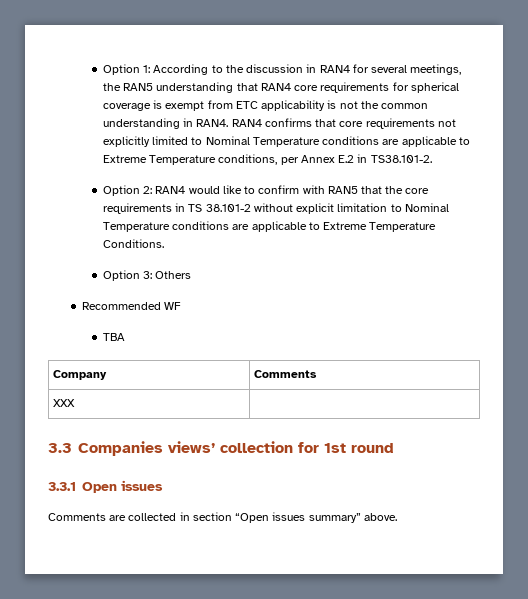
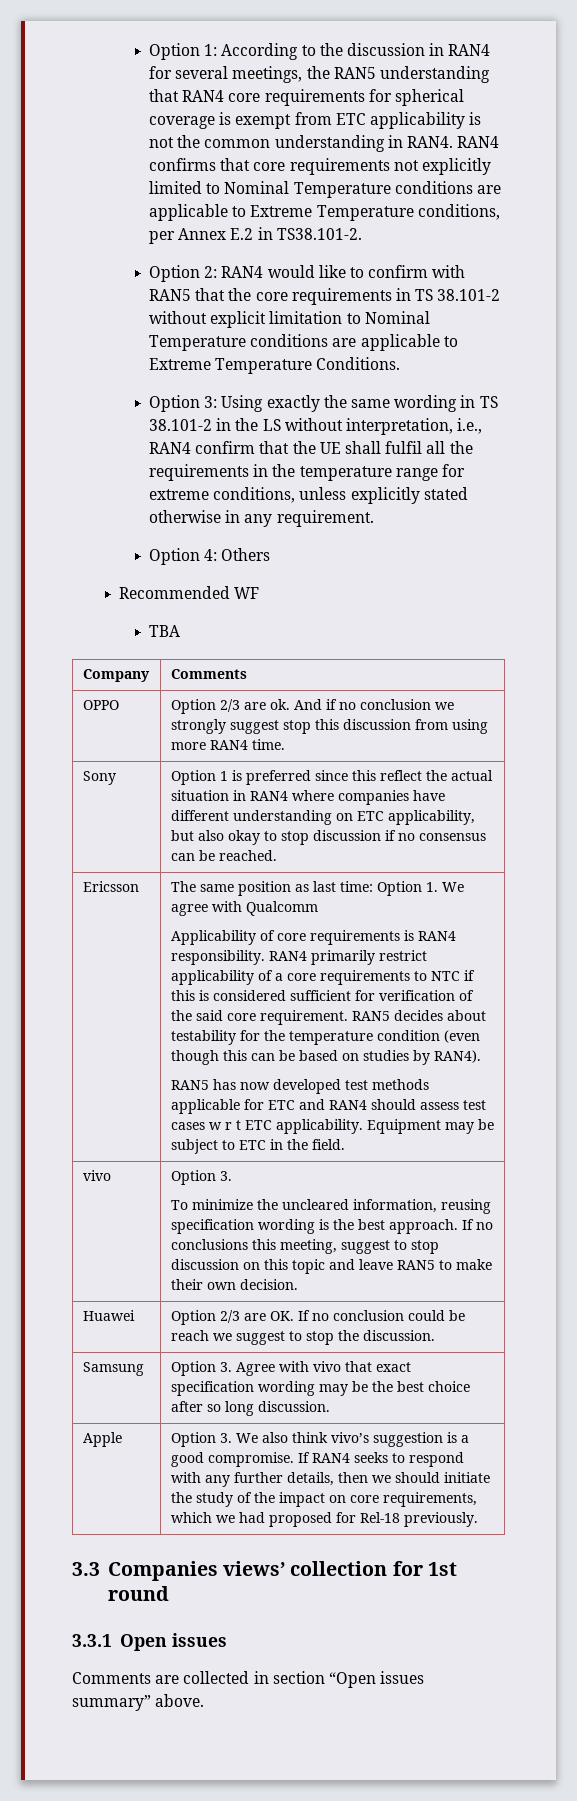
(153, 275) none -> [221,395,498,412] [149,418,483,435] [149,441,473,454] [149,464,465,481] [149,487,468,504] [149,510,374,527] [149,548,218,565] Using exactly the same wording in TS 38.101-2 in the LS without interpretation, i.e., RAN4 confirm that the UE shall fulfil all the requirements in the temperature range for extreme conditions, unless explicitly stated otherwise in any requirement. // Option 4:
[52,399,75,407] XXX | -> [82,700,119,710] [170,699,454,714] [170,719,488,734] [170,739,285,750] [82,771,116,785] [170,770,493,785] [170,790,445,805] [170,810,475,825] [170,830,486,845] [170,850,277,861] [82,881,139,892] [170,881,464,896] [170,901,318,916] [170,930,456,945] [170,950,427,965] [170,970,475,985] [170,990,474,1001] [170,1010,486,1025] [170,1030,480,1045] [170,1050,481,1065] [170,1079,429,1094] [170,1099,486,1114] [170,1119,494,1134] [170,1139,345,1154] [82,1170,111,1181] [170,1170,232,1185] [170,1199,491,1214] [170,1219,493,1234] [170,1239,439,1254] [170,1259,492,1274] [170,1279,298,1290] [82,1310,135,1321] [170,1310,465,1325] [170,1330,435,1345] [82,1362,144,1376] [170,1361,411,1376] [170,1381,470,1396] [170,1401,330,1416] [82,1432,122,1447] [170,1432,469,1447] [170,1452,464,1467] [170,1472,490,1487] [170,1492,477,1507] [170,1512,478,1527] OPPO | Option 2/3 are ok. And if no conclusion we strongly suggest stop this discussion from using more RAN4 time. // Sony | Option 1 is preferred since this reflect the actual situation in RAN4 where companies have different understanding on ETC applicability, but also okay to stop discussion if no consensus can be reached. // Ericsson | The same position as last time: Option 1. We agree with Qualcomm // Applicability of core requirements is RAN4 responsibility. RAN4 primarily restrict applicability of a core requirements to NTC if this is considered sufficient for verification of the said core requirement. RAN5 decides about testability for the temperature condition (even though this can be based on studies by RAN4). // RAN5 has now developed test methods applicable for ETC and RAN4 should assess test cases w r t ETC applicability. Equipment may be subject to ETC in the field. // vivo | Option 3. // To minimize the uncleared information, reusing specification wording is the best approach. If no conclusions this meeting, suggest to stop discussion on this topic and leave RAN5 to make their own decision. // Huawei | Option 2/3 are OK. If no conclusion could be reach we suggest to stop the discussion. // Samsung | Option 3. Agree with vivo that exact specification wording may be the best choice after so long discussion. // Apple | Option 3. We also think vivo’s suggestion is a good compromise. If RAN4 seeks to respond with any further details, then we should initiate the study of the impact on core requirements, which we had proposed for Rel-18 previously.

